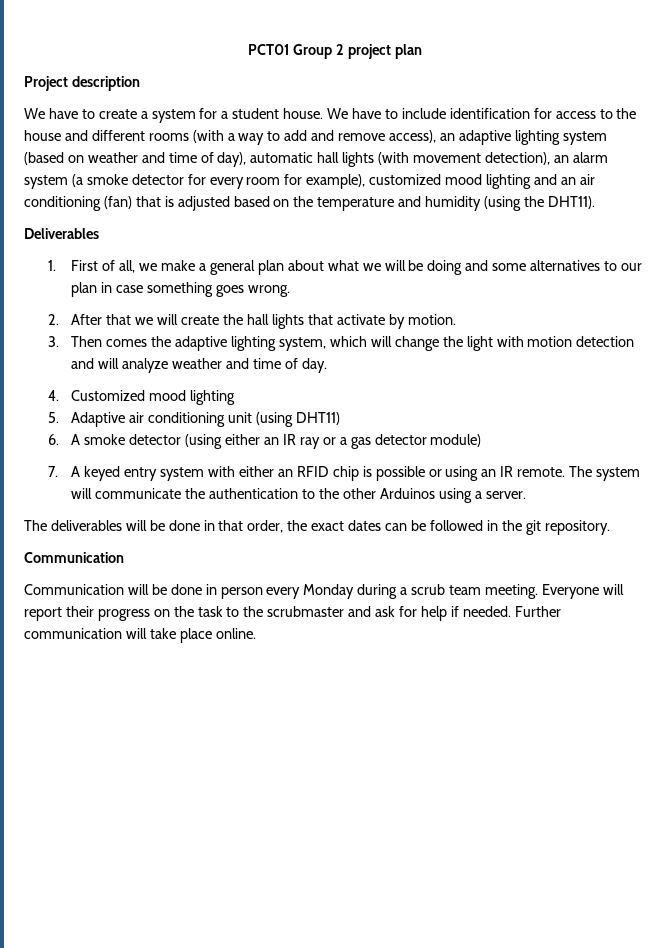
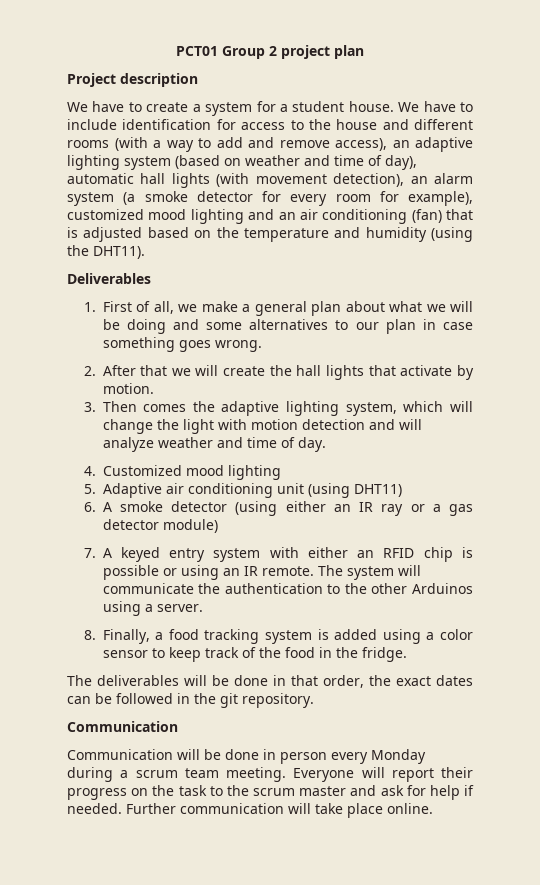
(526, 495) none -> [83,629,474,644] [102,647,407,662] // 8. Finally, a food tracking system is added using a color sensor to keep track of the food in the fridge.
[411,584,446,595] scrub -> [135,770,178,778] scrum
[267,606,345,617] scrubmaster -> [252,786,347,796] scrum master

